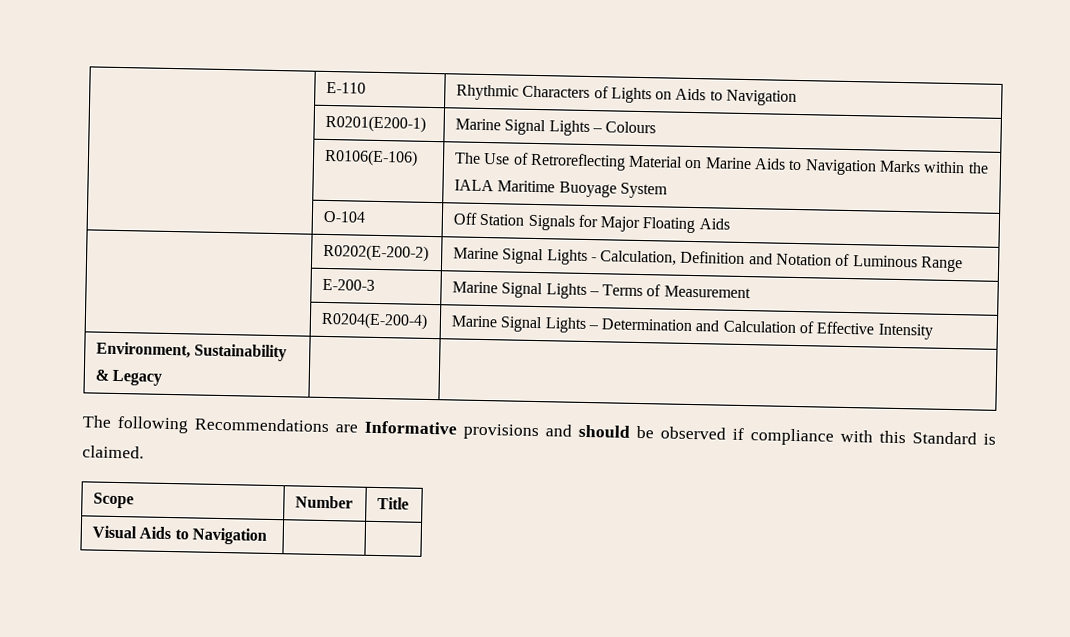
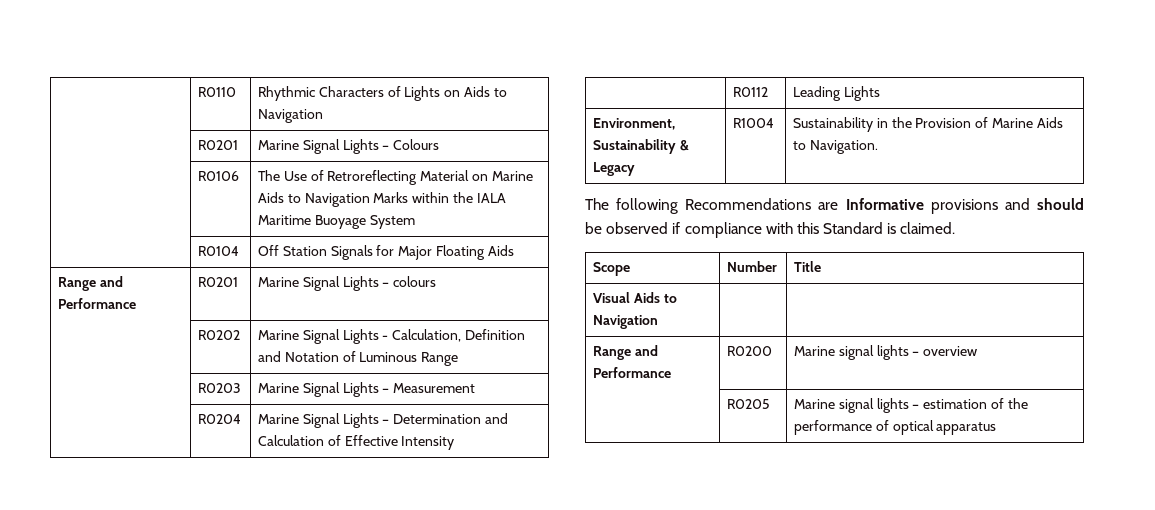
[325,81,366,94] | E-110 -> [197,87,236,97] | R0110
[324,114,426,133] R0201(E200-1) -> [197,140,238,150] R0201
[323,148,418,167] R0106(E-106) -> [197,171,239,181] R0106
[322,210,366,223] O-104 -> [197,246,239,256] R0104
[322,243,429,262] | R0202(E-200-2) -> [57,276,123,291] [57,298,136,309] [197,277,238,287] [257,276,437,291] [197,330,240,340] Range and Performance | R0201 | Marine Signal Lights – colours // | R0202
[321,278,375,291] [451,281,662,299] E-200-3 | Marine Signal Lights – Terms of -> [197,383,241,393] [257,382,390,397] R0203 | Marine Signal Lights –
[320,311,428,330] R0204(E-200-4) -> [197,414,241,424] R0204
(933, 331) none -> [732,87,768,97] [792,86,880,101] // | R0112 | Leading Lights
(163, 377) | -> [732,118,774,128] [792,117,1063,132] [792,140,878,154] R1004 | Sustainability in the Provision of Marine Aids to Navigation.
(267, 536) none -> [592,345,658,360] [592,367,671,378] [726,346,772,356] [793,345,978,360] [726,399,770,409] [793,398,1028,413] [793,420,997,435] // Range and Performance | R0200 | Marine signal lights – overview // | R0205 | Marine signal lights – estimation of the performance of optical apparatus

